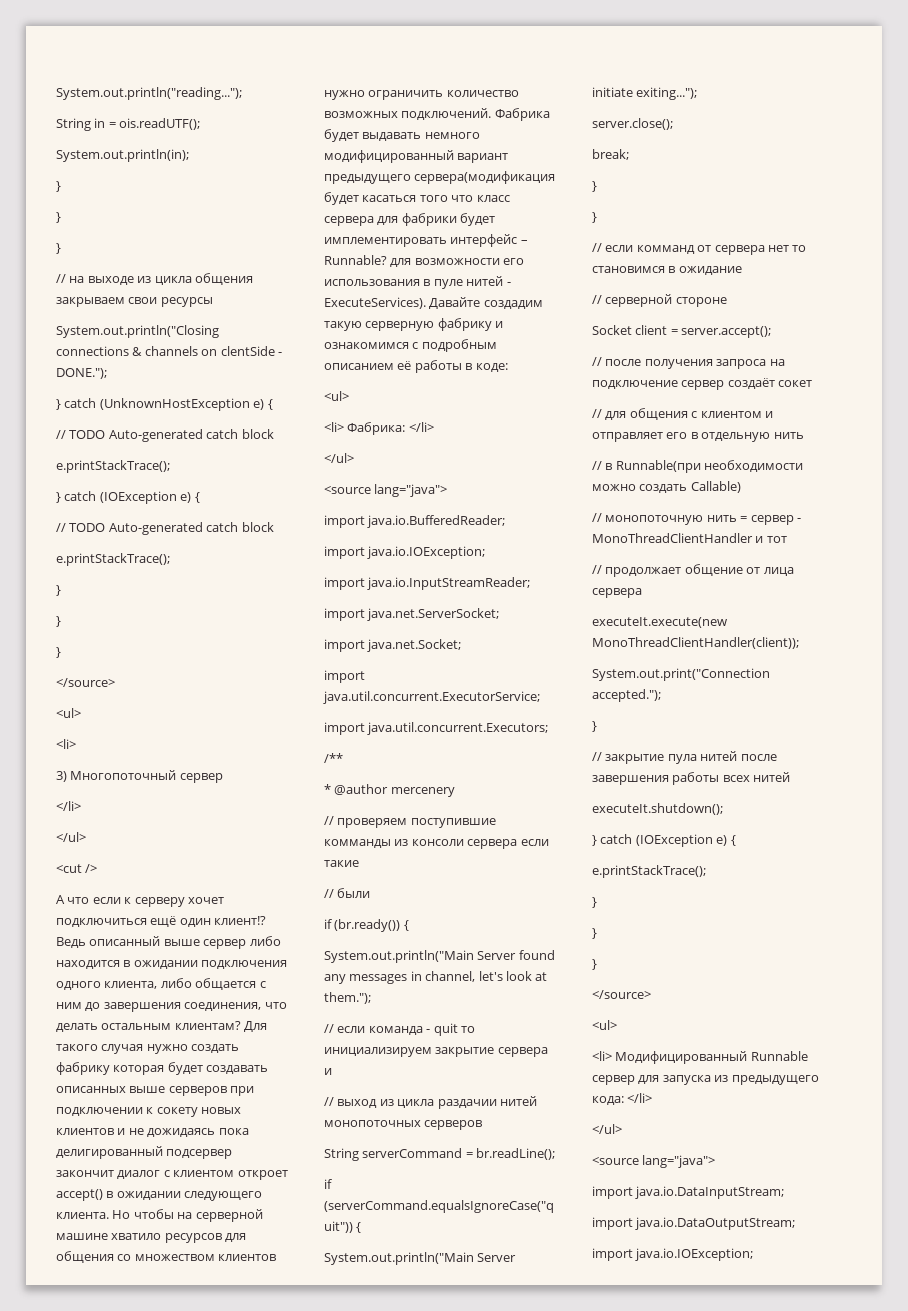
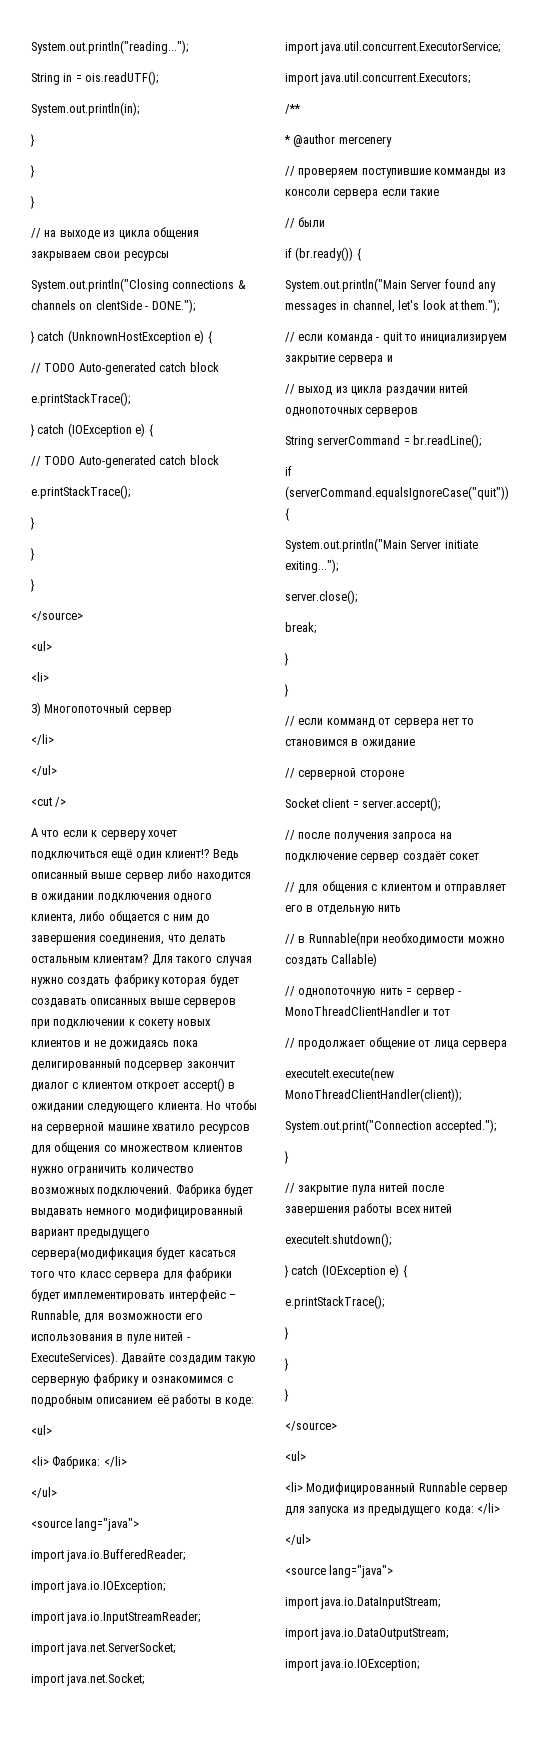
[324,255,387,265] Runnable? -> [31,1310,81,1323] Runnable,
[324,1120,421,1127] монопоточных -> [285,407,363,417] однопоточных
[605,515,704,525] монопоточную -> [298,988,377,998] однопоточную

